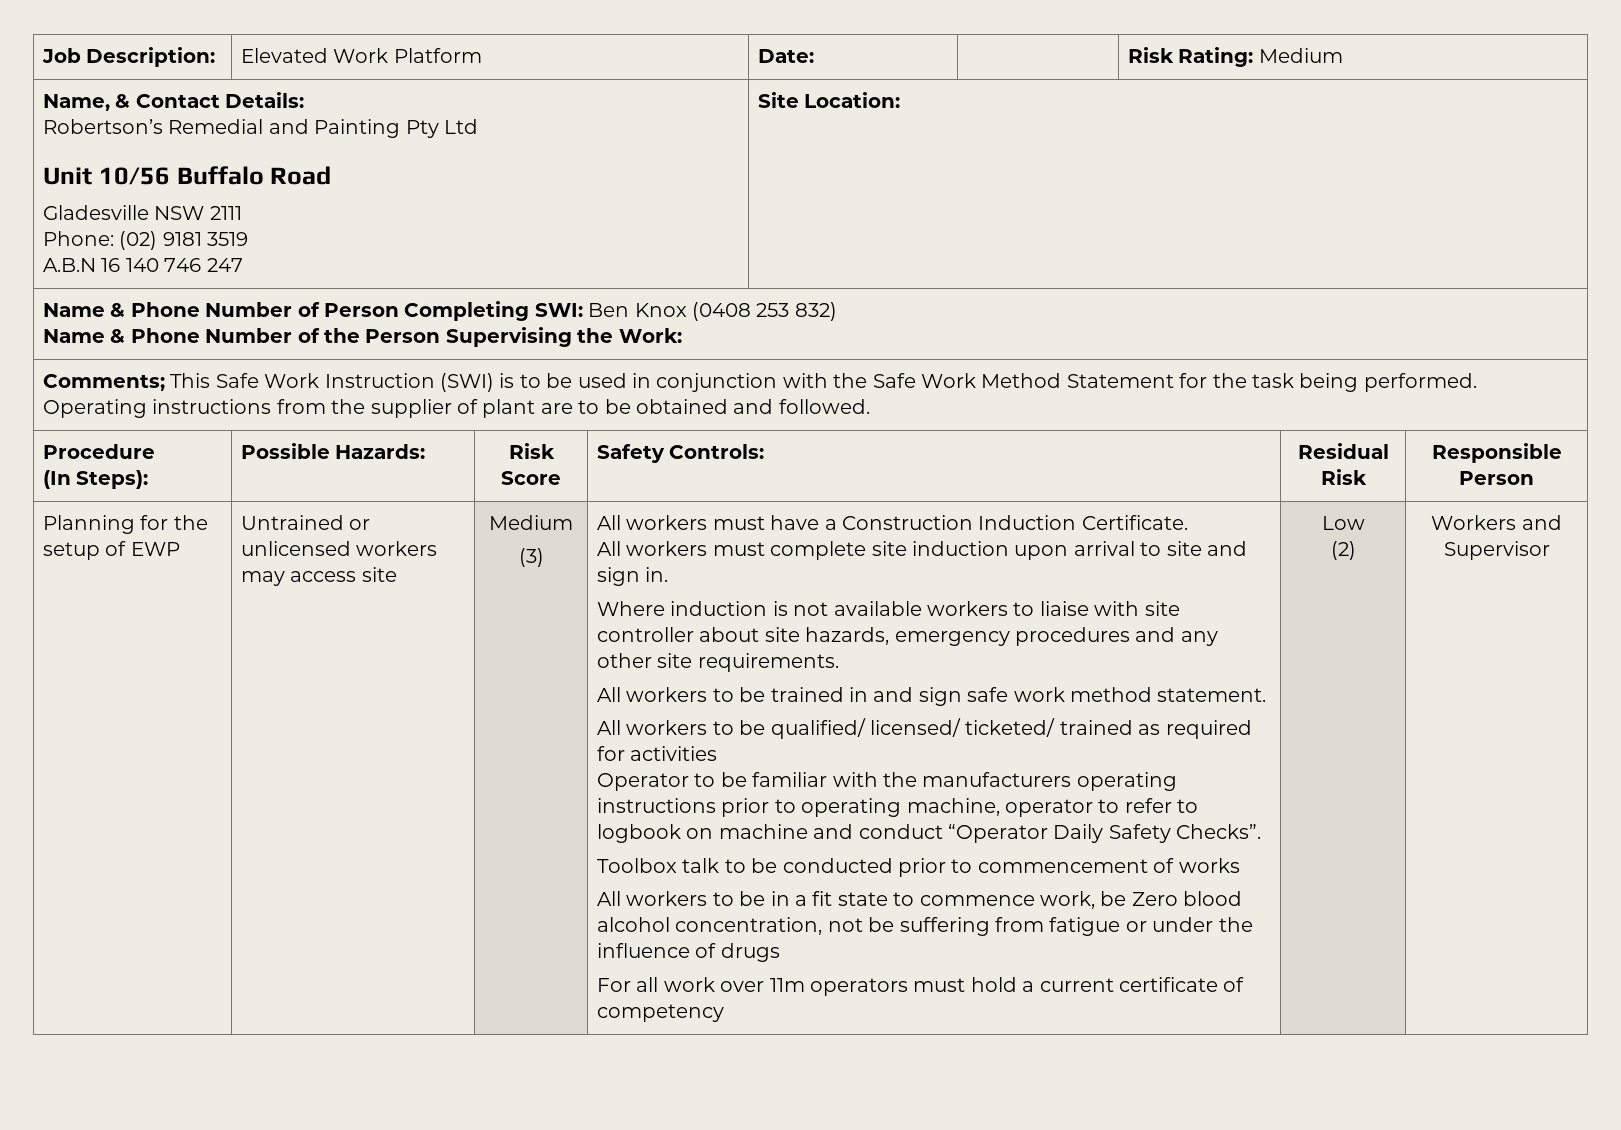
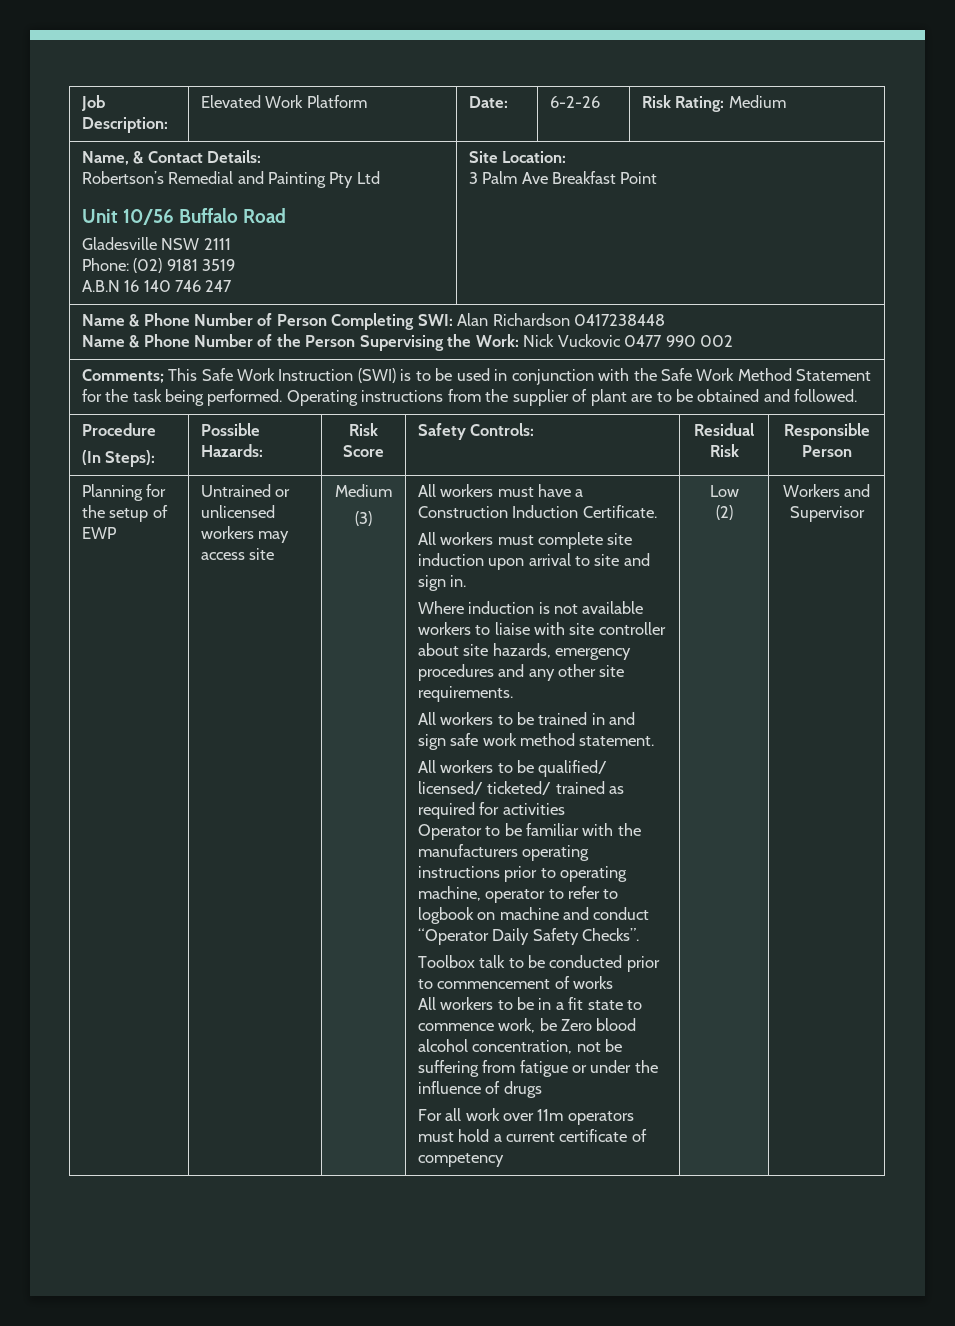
(815, 56) none -> [549,96,600,108] 6-2-26
(901, 100) none -> [468,171,658,184] // 3 Palm Ave Breakfast Point
[588,302,837,321] Ben Knox (0408 253 832) -> [457,313,666,326] Alan Richardson 0417238448
(682, 335) none -> [523,334,733,347] Nick Vuckovic 0477 990 002

